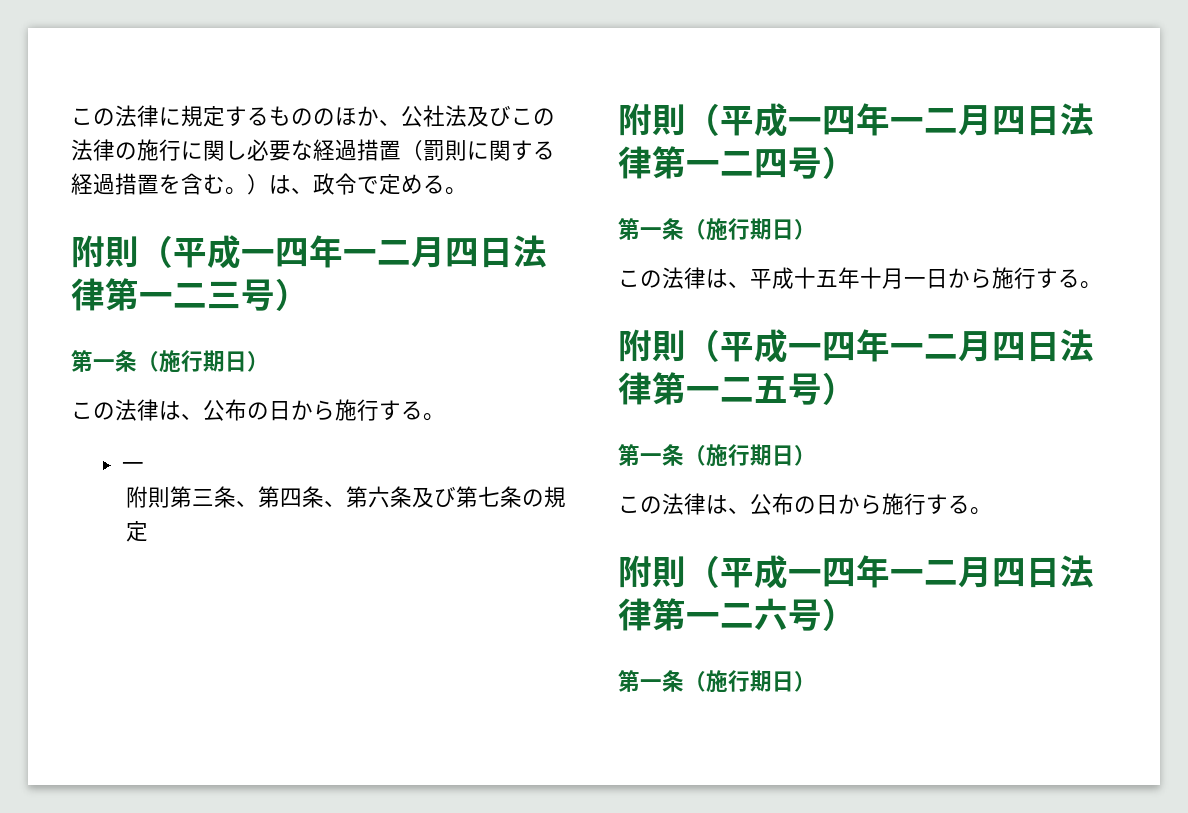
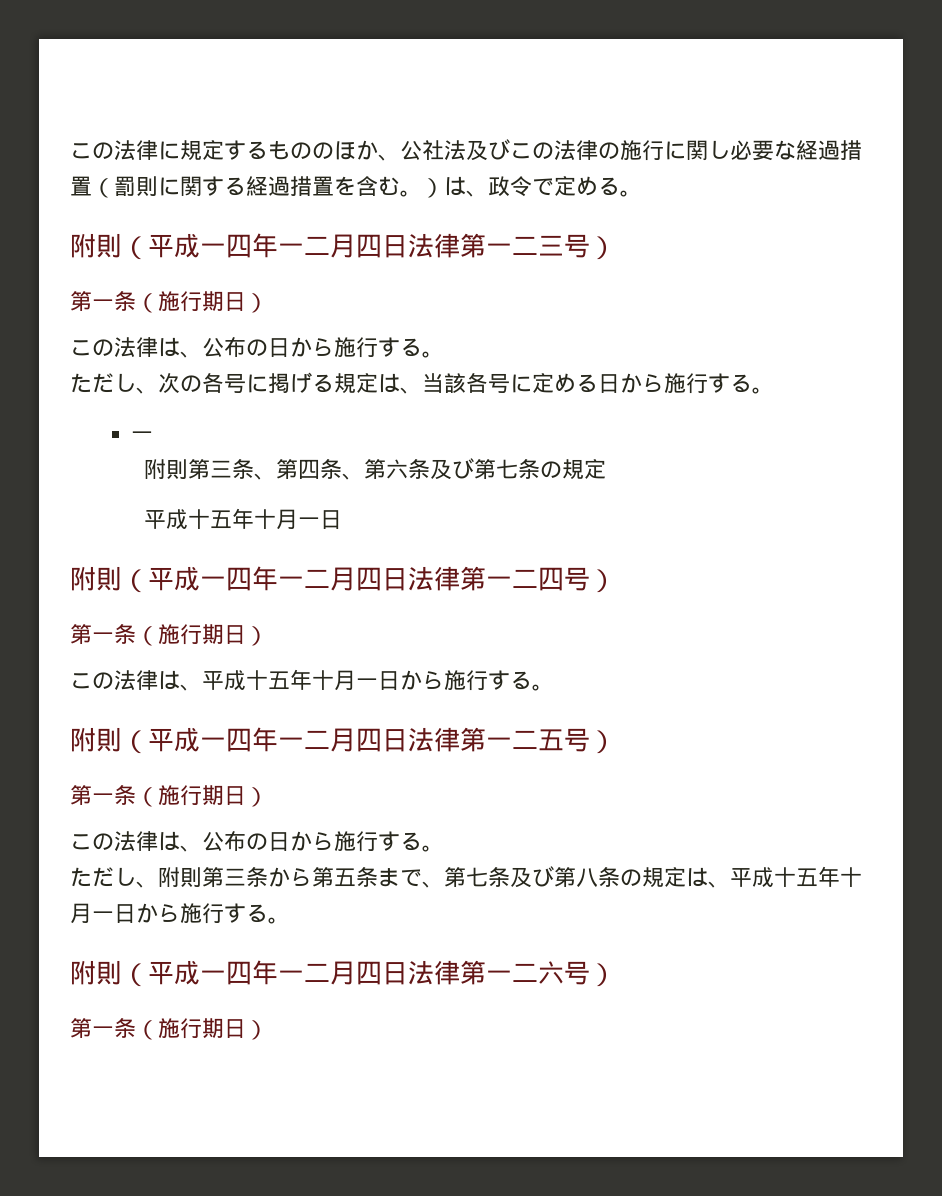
(445, 417) none -> [70,372,774,394] // ただし、次の各号に掲げる規定は、当該各号に定める日から施行する。
(148, 531) none -> [144,508,343,530] // 平成十五年十月一日
(992, 511) none -> [70,866,862,888] [70,903,290,924] // ただし、附則第三条から第五条まで、第七条及び第八条の規定は、平成十五年十月一日から施行する。

